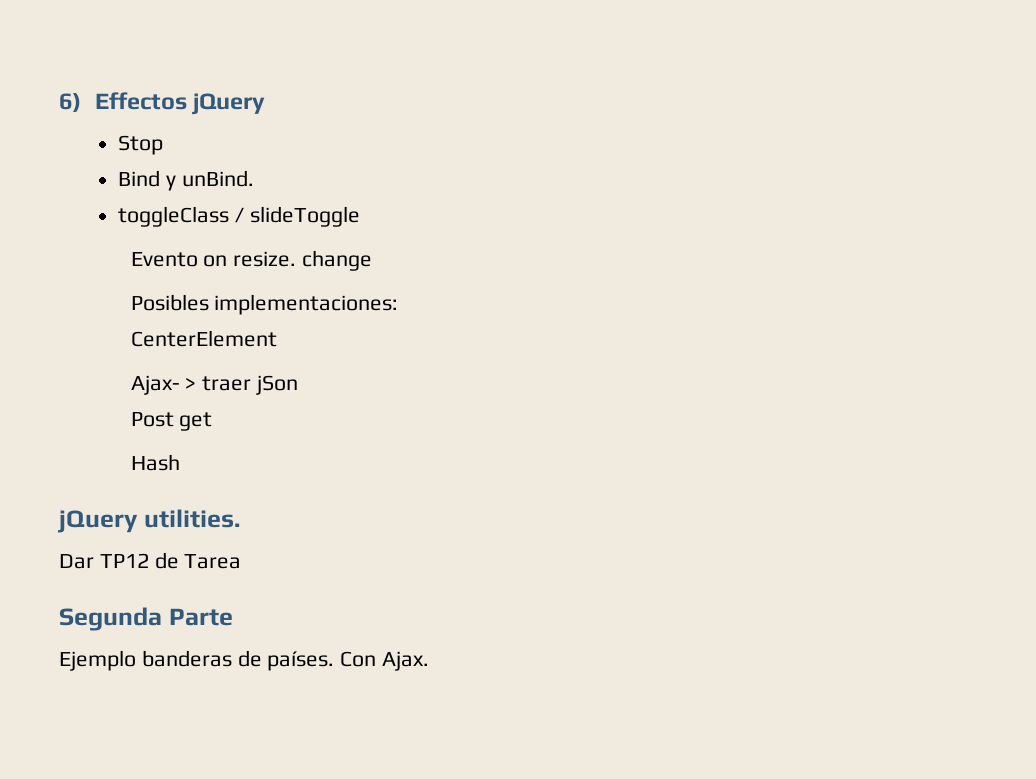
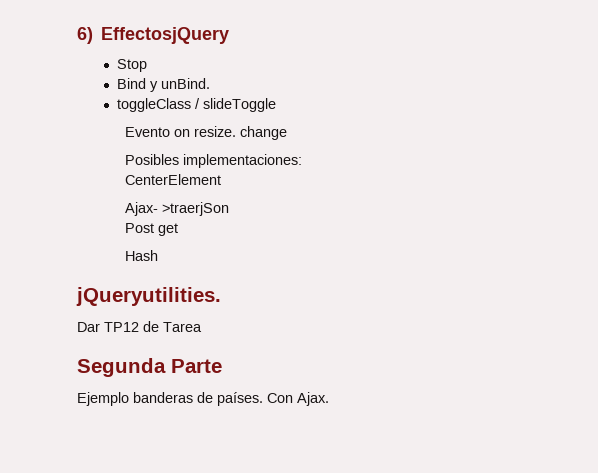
[94,92,266,115] Effectos jQuery -> [100,27,229,44] EffectosjQuery
[185,375,299,395] > traer jSon -> [161,202,229,216] >traerjSon
[58,509,240,533] jQuery utilities. -> [76,287,221,306] jQueryutilities.

